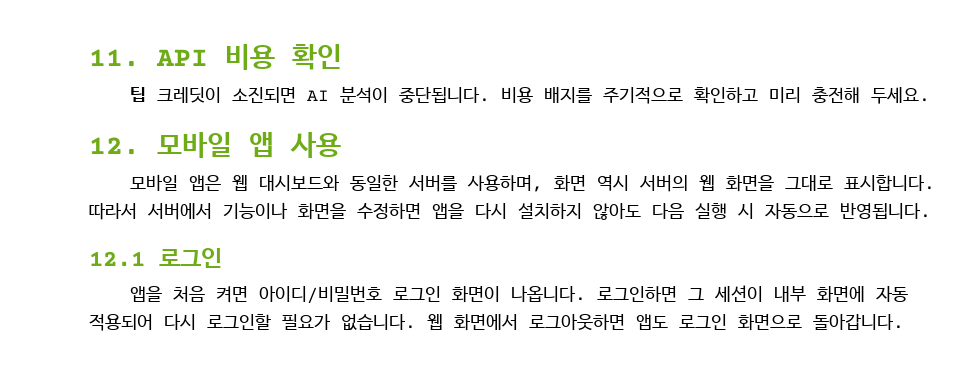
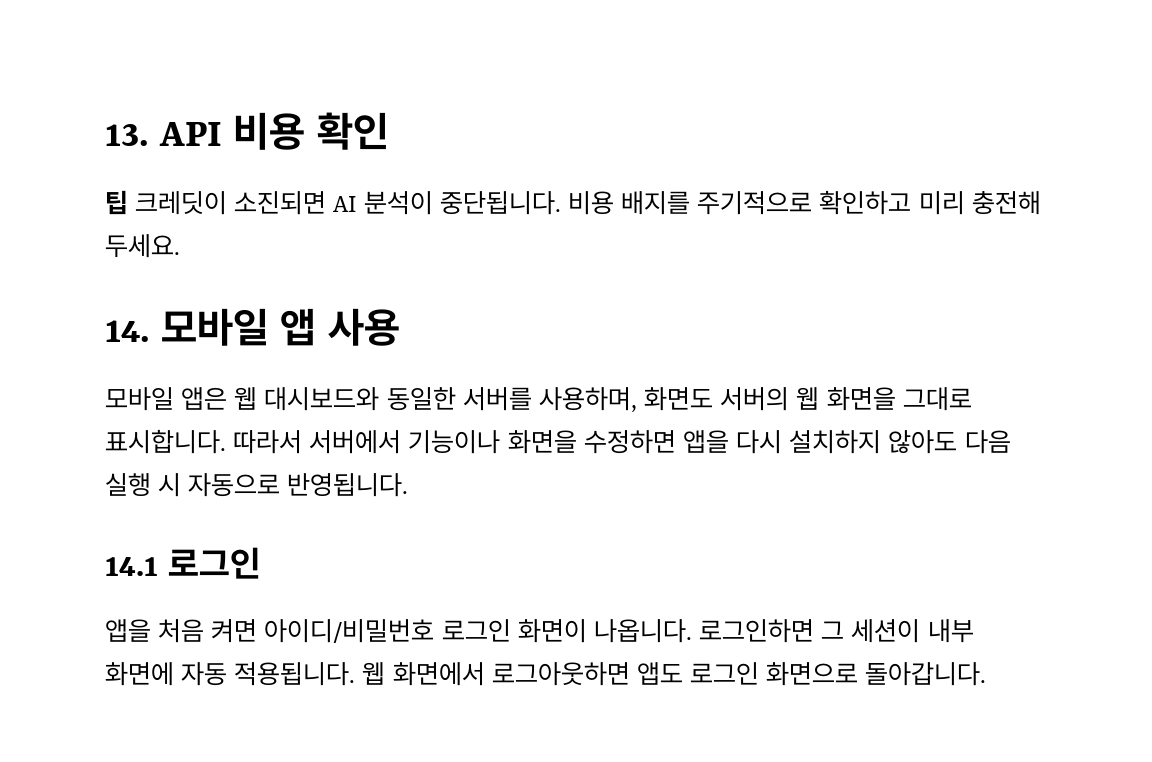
[89,49,140,67] 11. -> [105,124,149,146] 13.
[89,137,140,155] 12. -> [105,320,150,342] 14.
[553,174,629,192] 화면 역시 -> [644,387,714,411] 화면도
[89,251,145,267] 12.1 -> [105,557,158,576] 14.1
[89,314,416,331] 적용되어 다시 로그인할 필요가 없습니다. -> [234,662,356,686] 적용됩니다.

